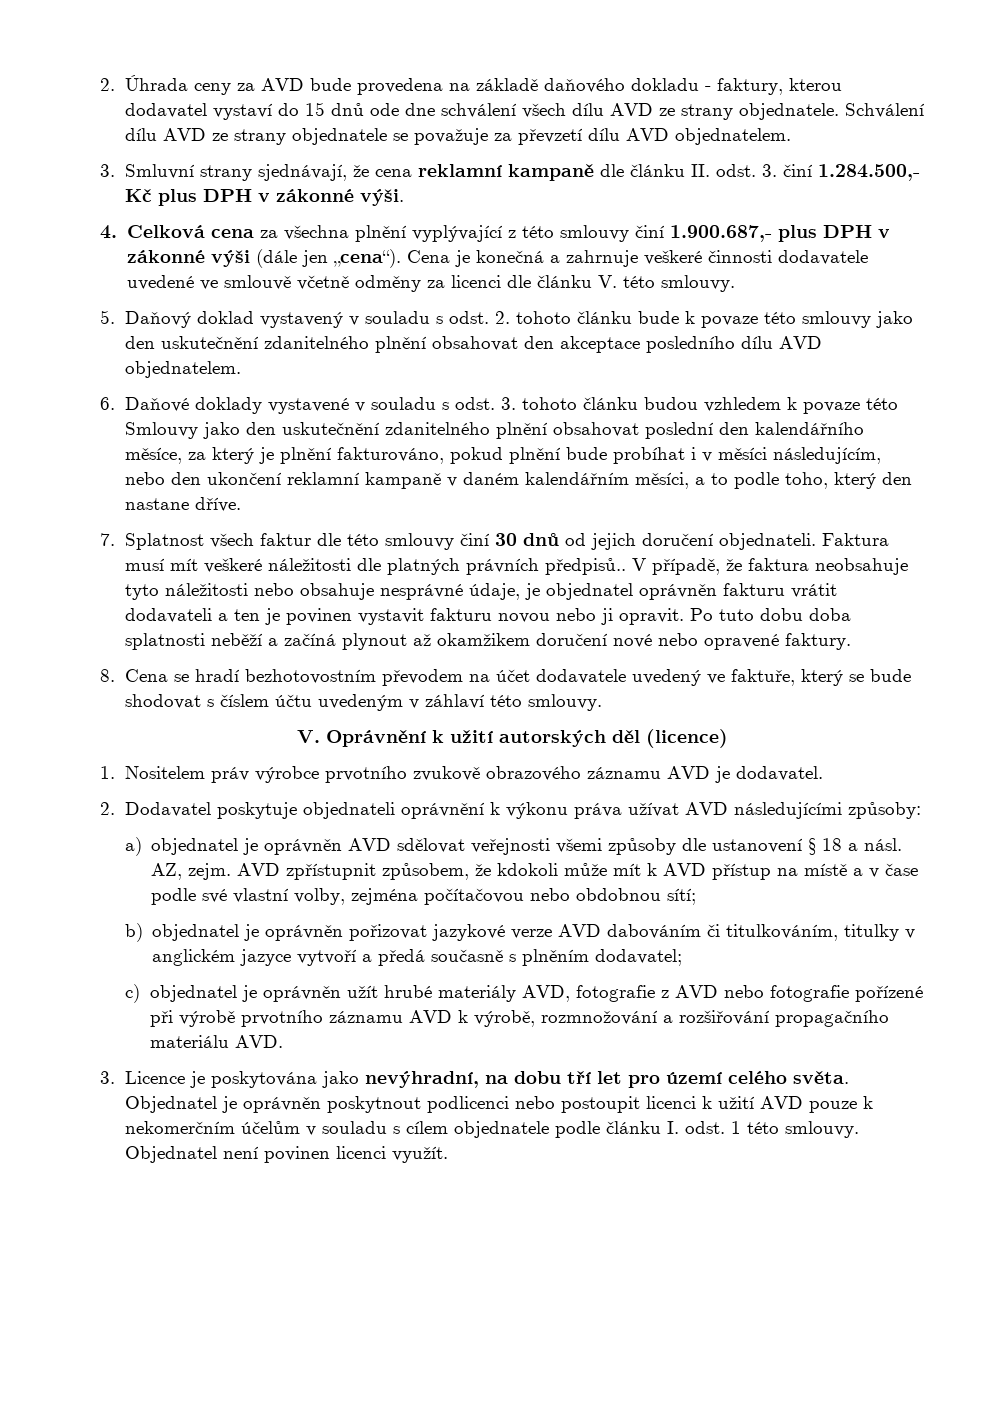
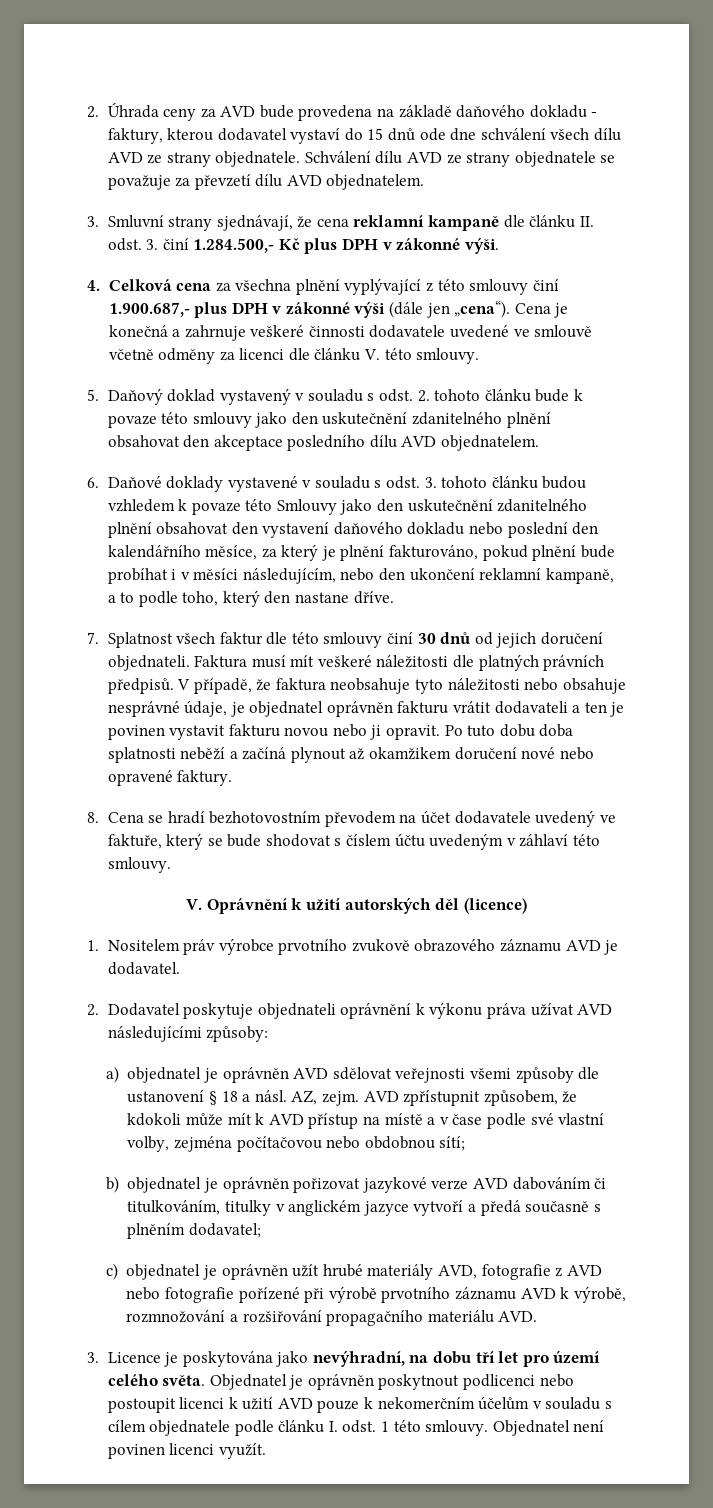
(639, 429) none -> [231,522,504,538] den vystavení daňového dokladu nebo
[364,472,689,489] kampaně v daném kalendářním měsíci, -> [545,568,614,584] kampaně,
[544,558,626,575] předpisů.. -> [107,678,174,694] předpisů.

